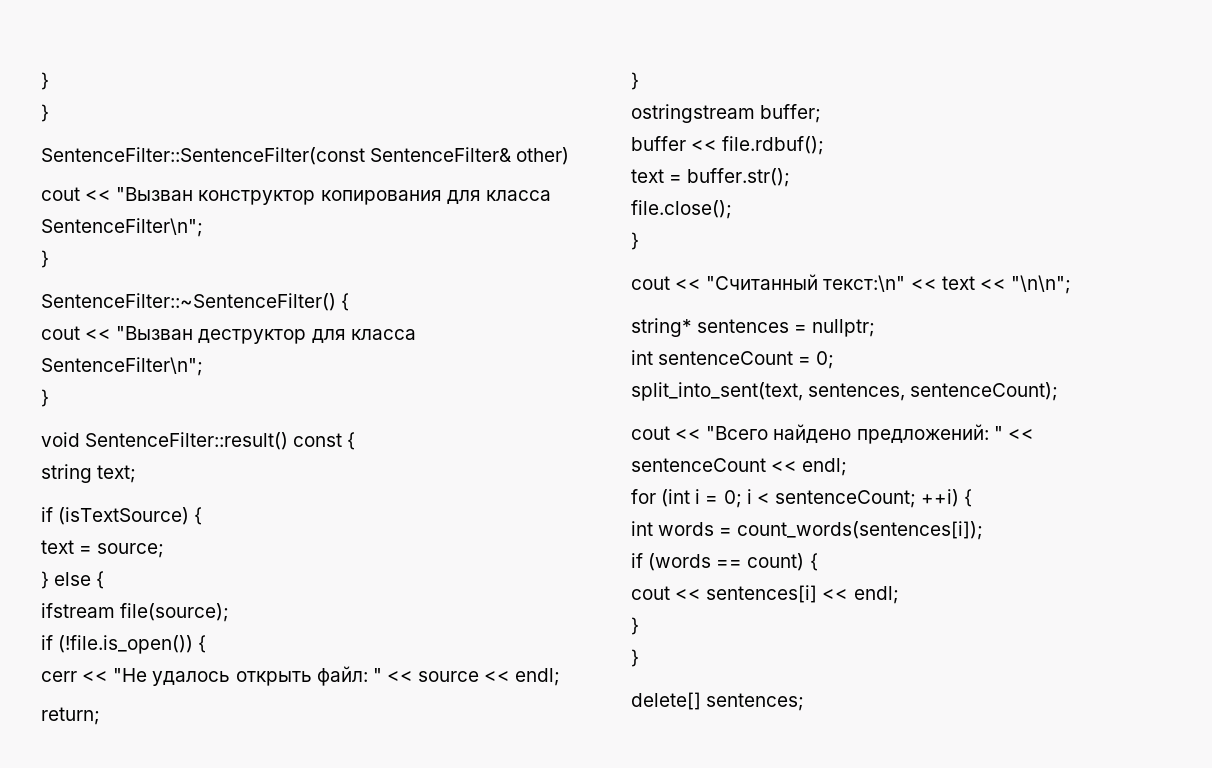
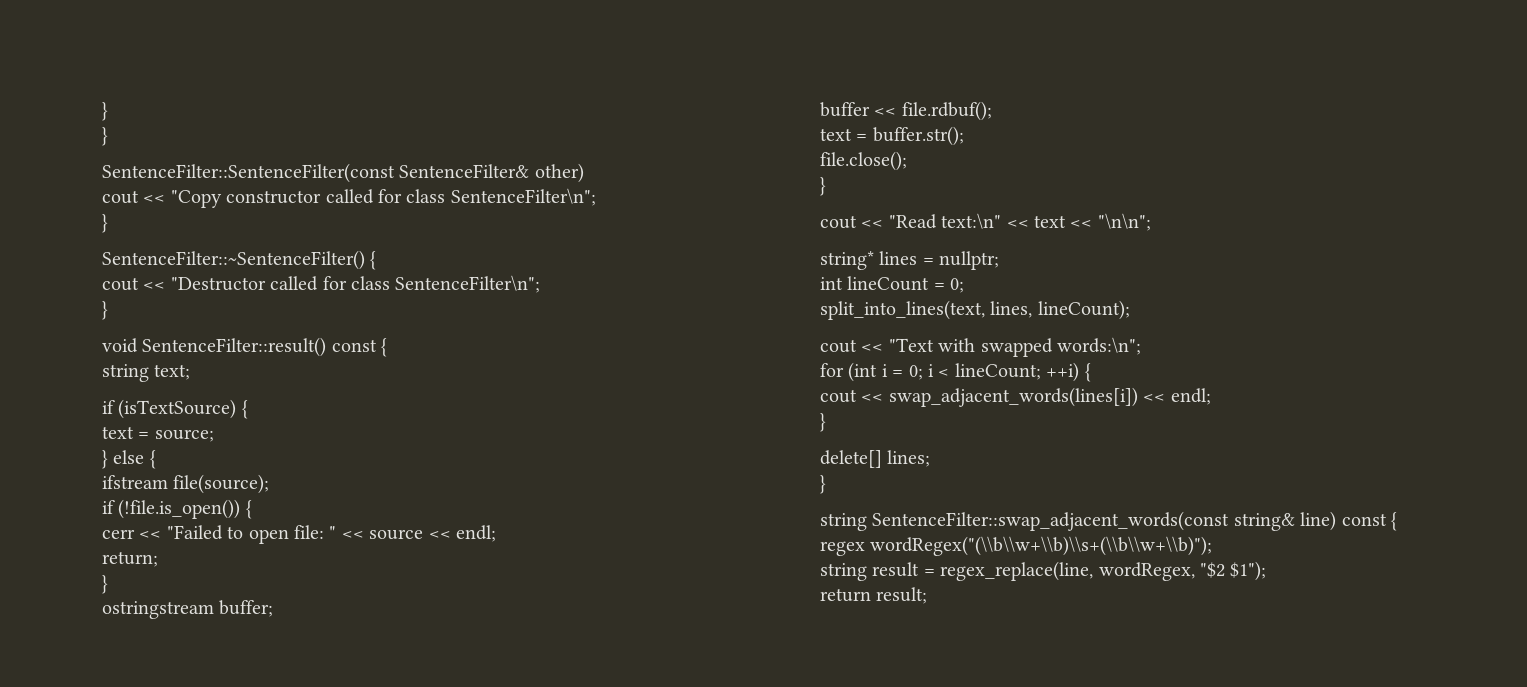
[116,187,551,205] "Вызван конструктор копирования для класса -> [170,189,446,208] "Copy constructor called for class
[116,326,416,344] "Вызван деструктор для класса -> [170,276,390,291] "Destructor called for class
[113,666,368,686] "Не удалось открыть файл: -> [166,525,324,544] "Failed to open file:
[706,274,906,292] "Считанный текст:\n" -> [888,213,1002,229] "Read text:\n"
[697,319,790,333] sentences -> [879,251,918,265] lines
[658,351,794,365] sentenceCount -> [847,276,930,291] lineCount
[631,382,1059,401] [631,424,1034,444] [631,458,848,476] split_into_sent(text, sentences, sentenceCount); // cout << "Всего найдено предложений: " << sentenceCount << endl; -> [820,300,1130,320] [820,337,1141,357] split_into_lines(text, lines, lineCount); // cout << "Text with swapped words:\n";
[774,490,916,508] sentenceCount; -> [954,363,1041,380] lineCount;
[631,521,984,540] [631,553,818,571] [631,585,818,603] // int words = count_words(sentences[i]); // if (words == count) { // cout << sentences[i] -> [820,387,1138,407] // cout << swap_adjacent_words(lines[i])
[631,649,639,667] [631,692,805,711] // } // delete[] sentences; -> [820,450,931,468] [820,475,826,494] [820,511,1397,531] [820,536,1213,556] [820,561,1267,581] [820,587,928,604] // delete[] lines; // } // string SentenceFilter::swap_adjacent_words(const string& line) const { // regex wordRegex("(\\b\\w+\\b)\\s+(\\b\\w+\\b)"); // string result = regex_replace(line, wordRegex, "$2 $1"); // return result;

